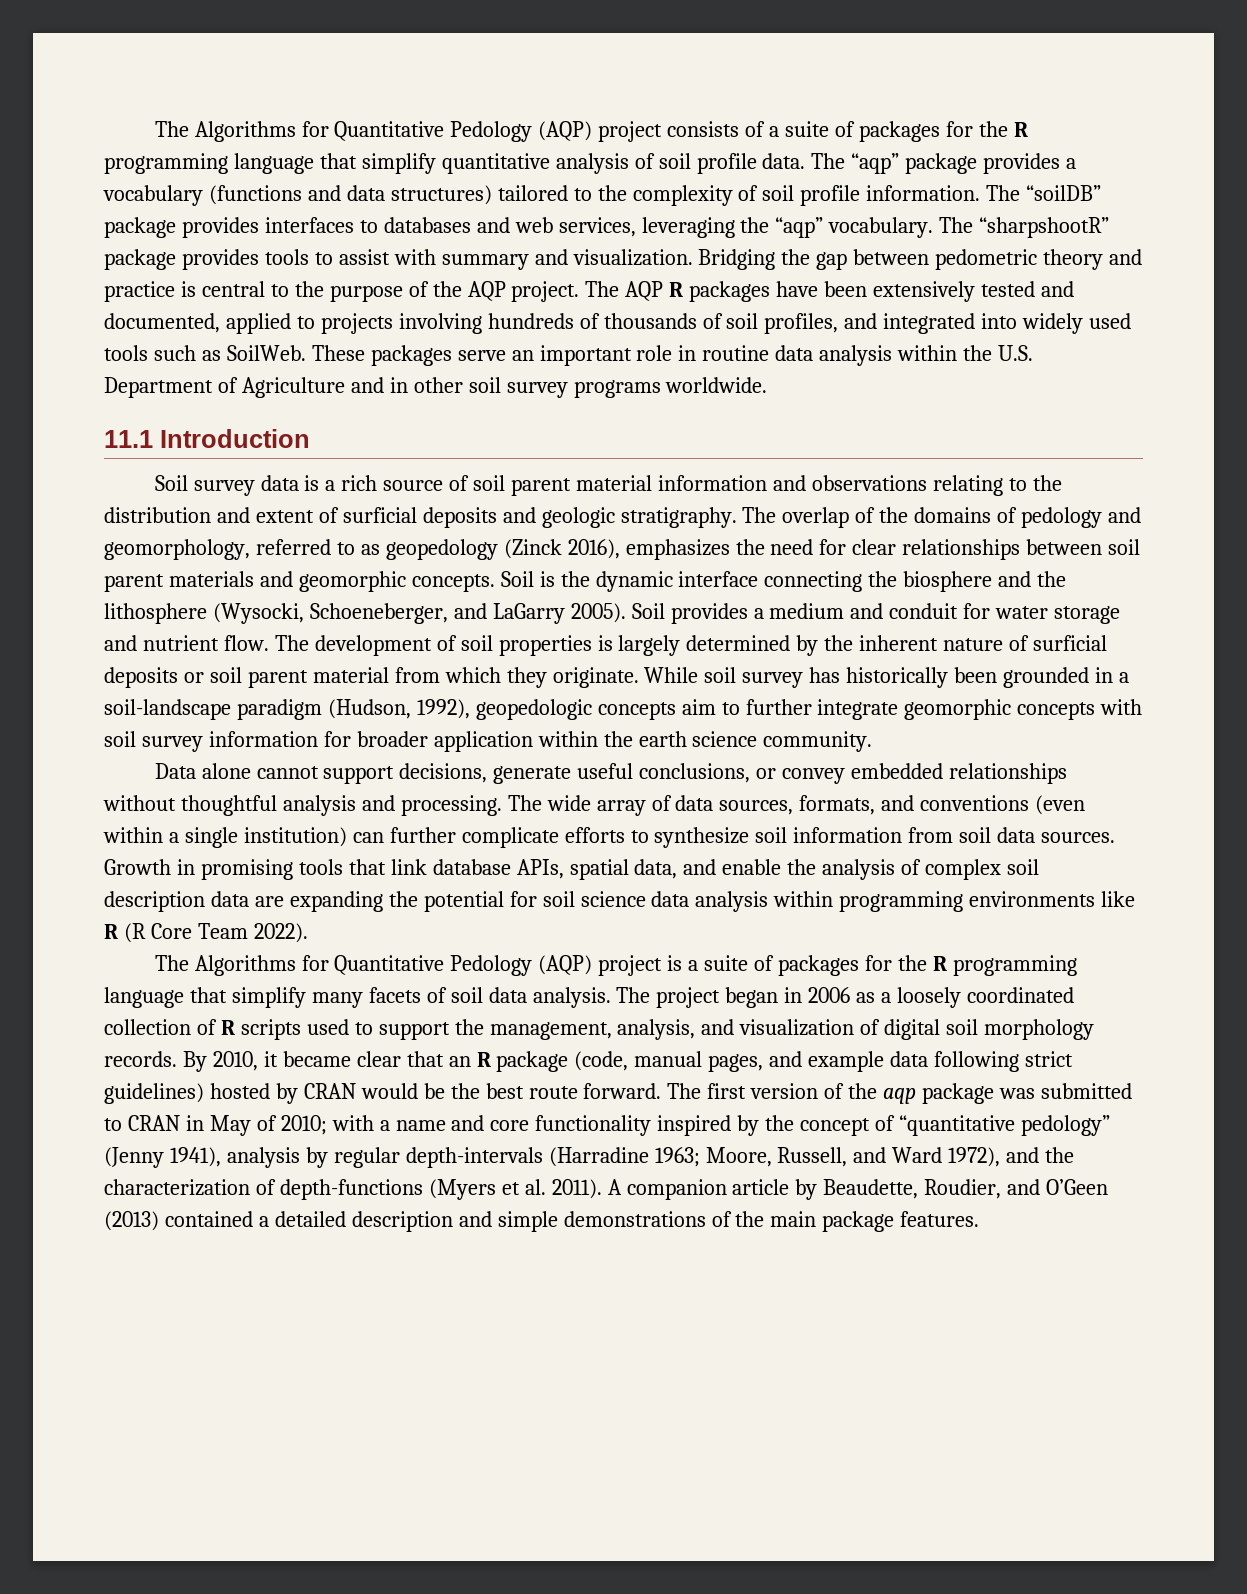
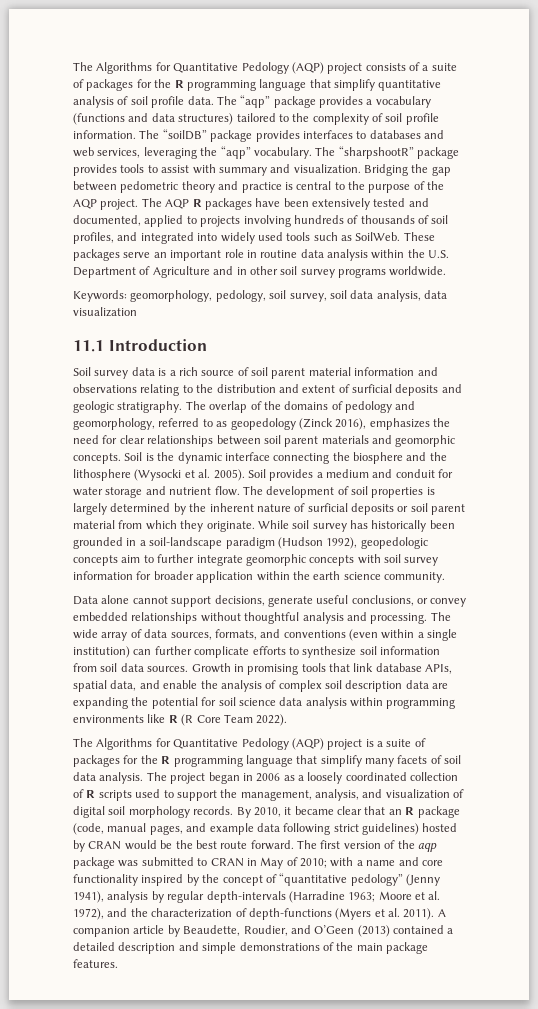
(768, 385) none -> [73,290,447,302] [73,307,137,317] // Keywords: geomorphology, pedology, soil survey, soil data analysis, data visualization
[212,603,565,624] (Wysocki, Schoeneberger, and LaGarry -> [134,469,211,481] (Wysocki et al.
[327,699,411,719] (Hudson, -> [277,537,323,549] (Hudson
[705,1147,943,1167] Moore, Russell, and Ward -> [378,891,441,900] Moore et al.

